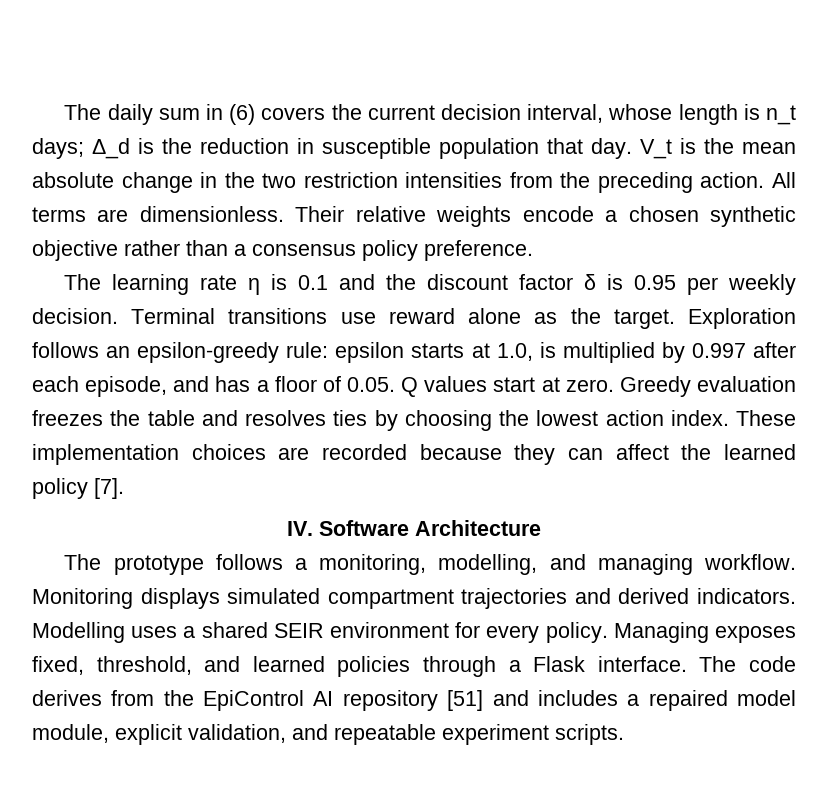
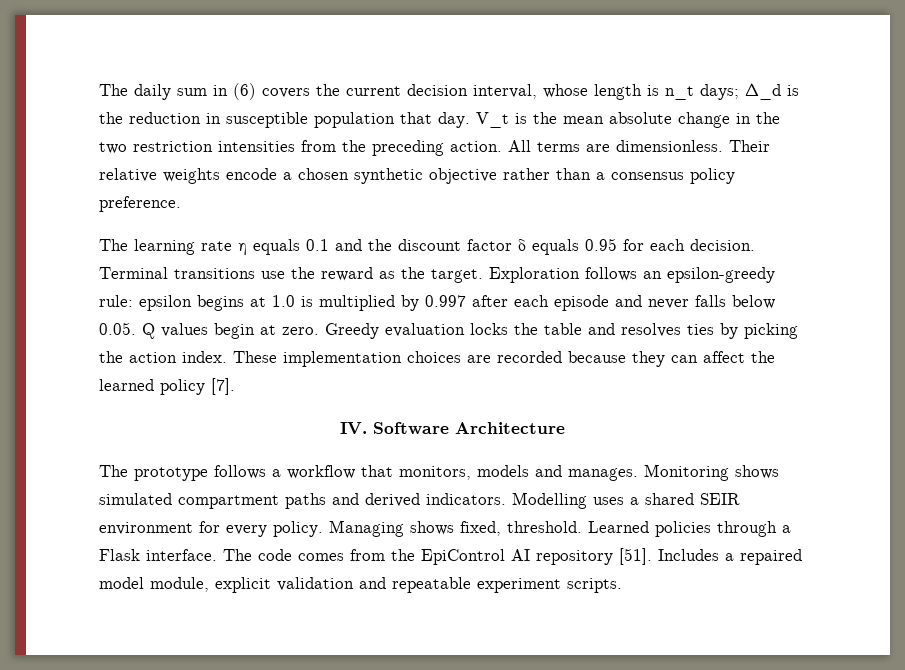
[271,274,288,290] is -> [253,239,300,255] equals
[607,274,797,295] is 0.95 per weekly -> [532,238,685,255] equals 0.95 for each
[388,308,522,324] reward alone -> [291,267,373,281] the reward
[411,343,533,361] starts at 1.0, -> [197,295,295,311] begins at 1.0
[85,376,341,397] episode, and has a floor of -> [554,295,775,311] episode and never falls below
[493,377,536,392] start -> [214,323,255,339] begin
[32,410,103,426] freezes -> [470,323,508,335] locks
[404,410,599,431] choosing the lowest -> [744,323,798,339] [99,351,123,363] picking the
[319,554,796,575] [32,588,220,609] monitoring, modelling, and managing workflow. Monitoring displays -> [287,464,779,481] workflow that monitors, models and manages. Monitoring shows
[461,588,568,609] trajectories -> [285,493,326,509] paths
[715,626,796,643] [32,656,325,675] exposes fixed, threshold, and learned -> [410,521,649,536] shows fixed, threshold. Learned
[32,690,102,706] derives -> [298,553,344,561] comes
[447,690,618,711] [51] and includes -> [619,548,719,565] [51]. Includes
[188,724,286,743] validation, -> [277,577,354,591] validation

